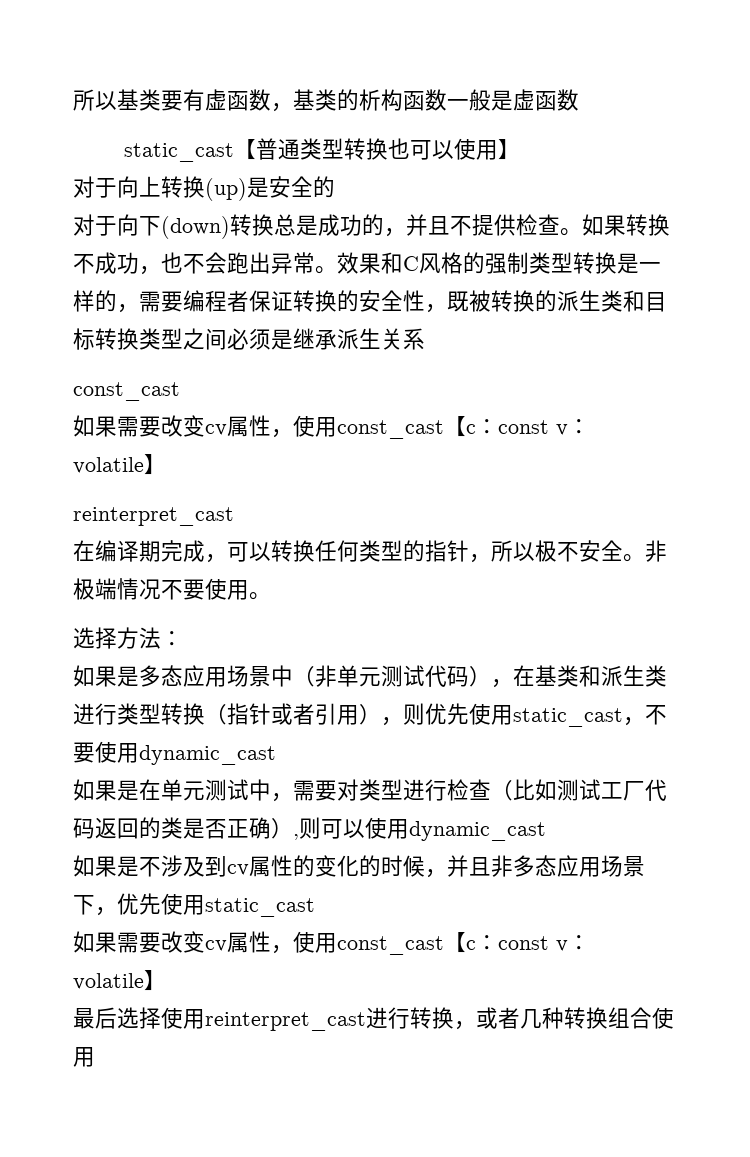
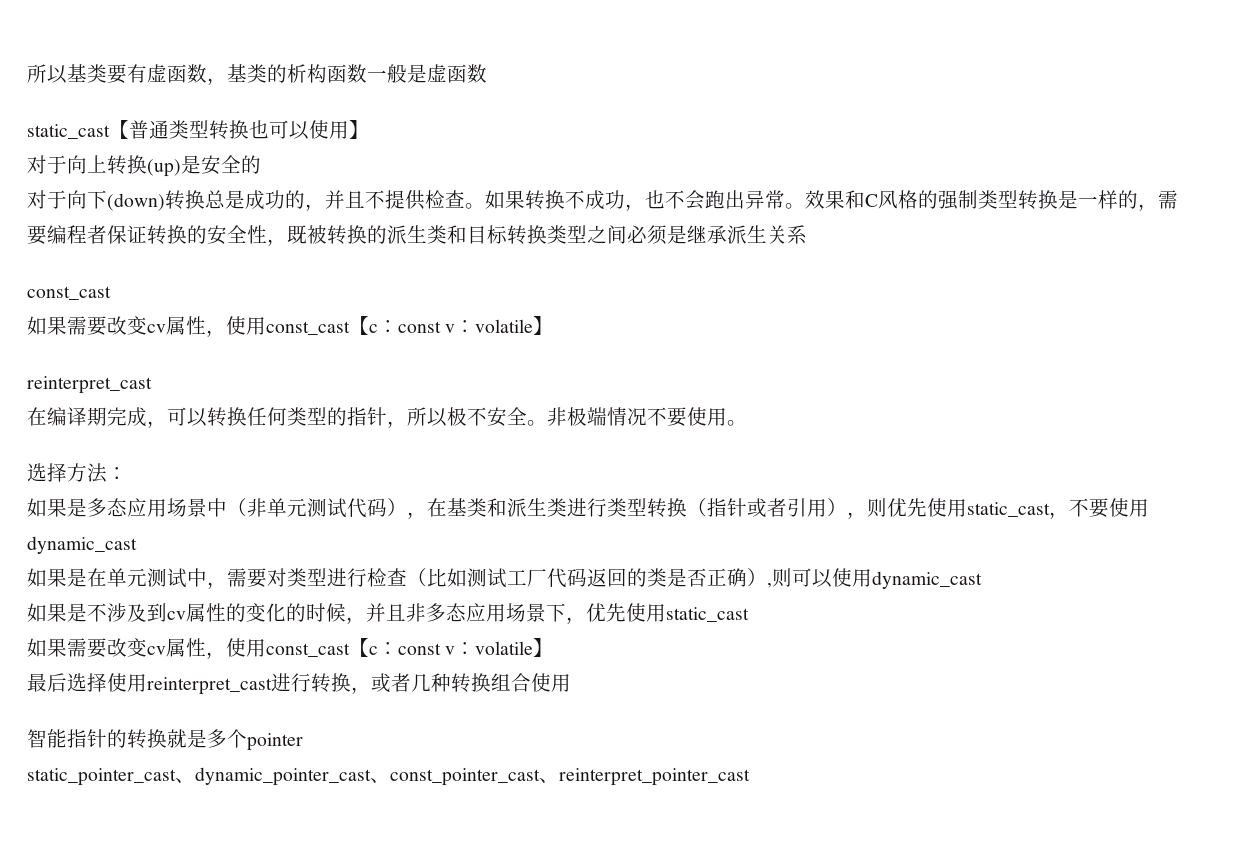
(95, 1057) none -> [27,729,303,751] [27,767,750,786] // 智能指针的转换就是多个pointer // static_pointer_cast、dynamic_pointer_cast、const_pointer_cast、reinterpret_pointer_cast

